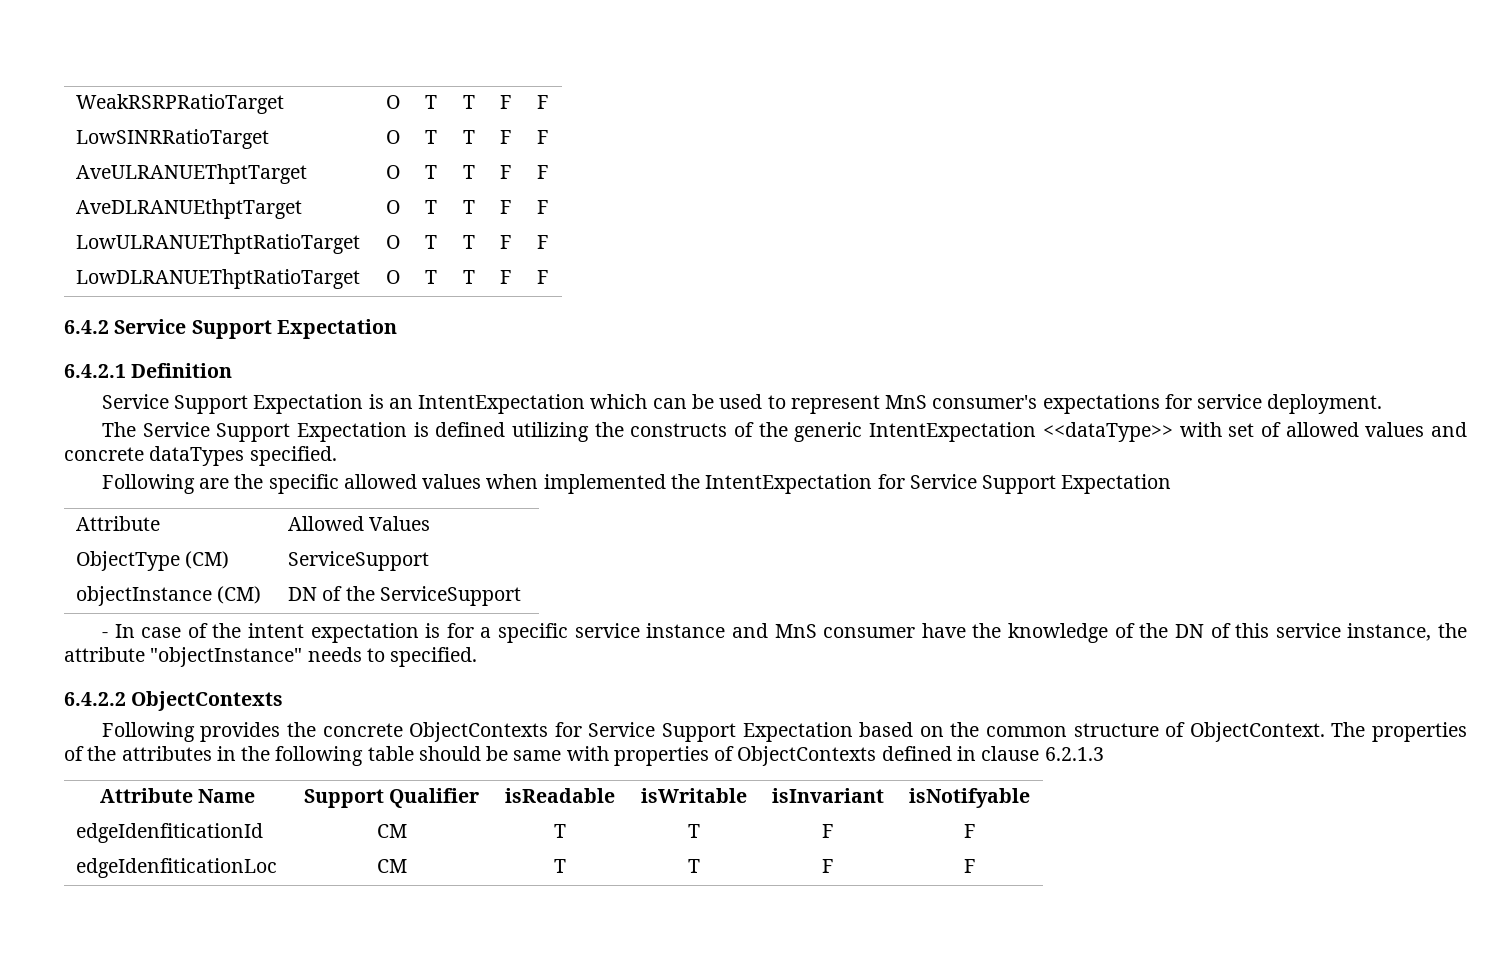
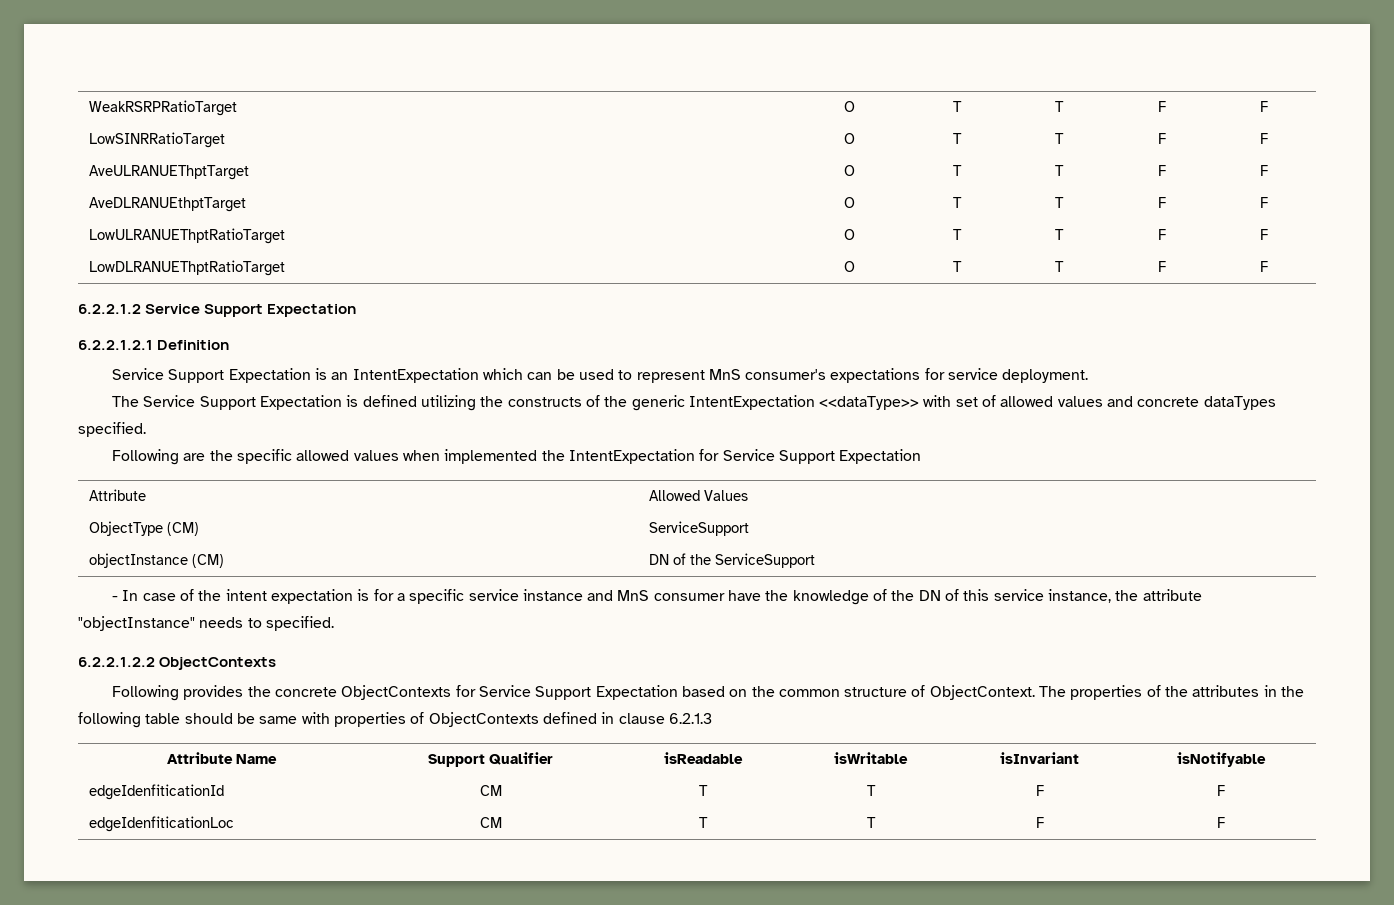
[64,319,397,339] [64,364,126,378] 6.4.2 Service Support Expectation // 6.4.2.1 -> [78,304,357,317] [78,340,153,350] 6.2.2.1.2 Service Support Expectation // 6.2.2.1.2.1
[64,692,126,706] 6.4.2.2 -> [78,657,155,667] 6.2.2.1.2.2

